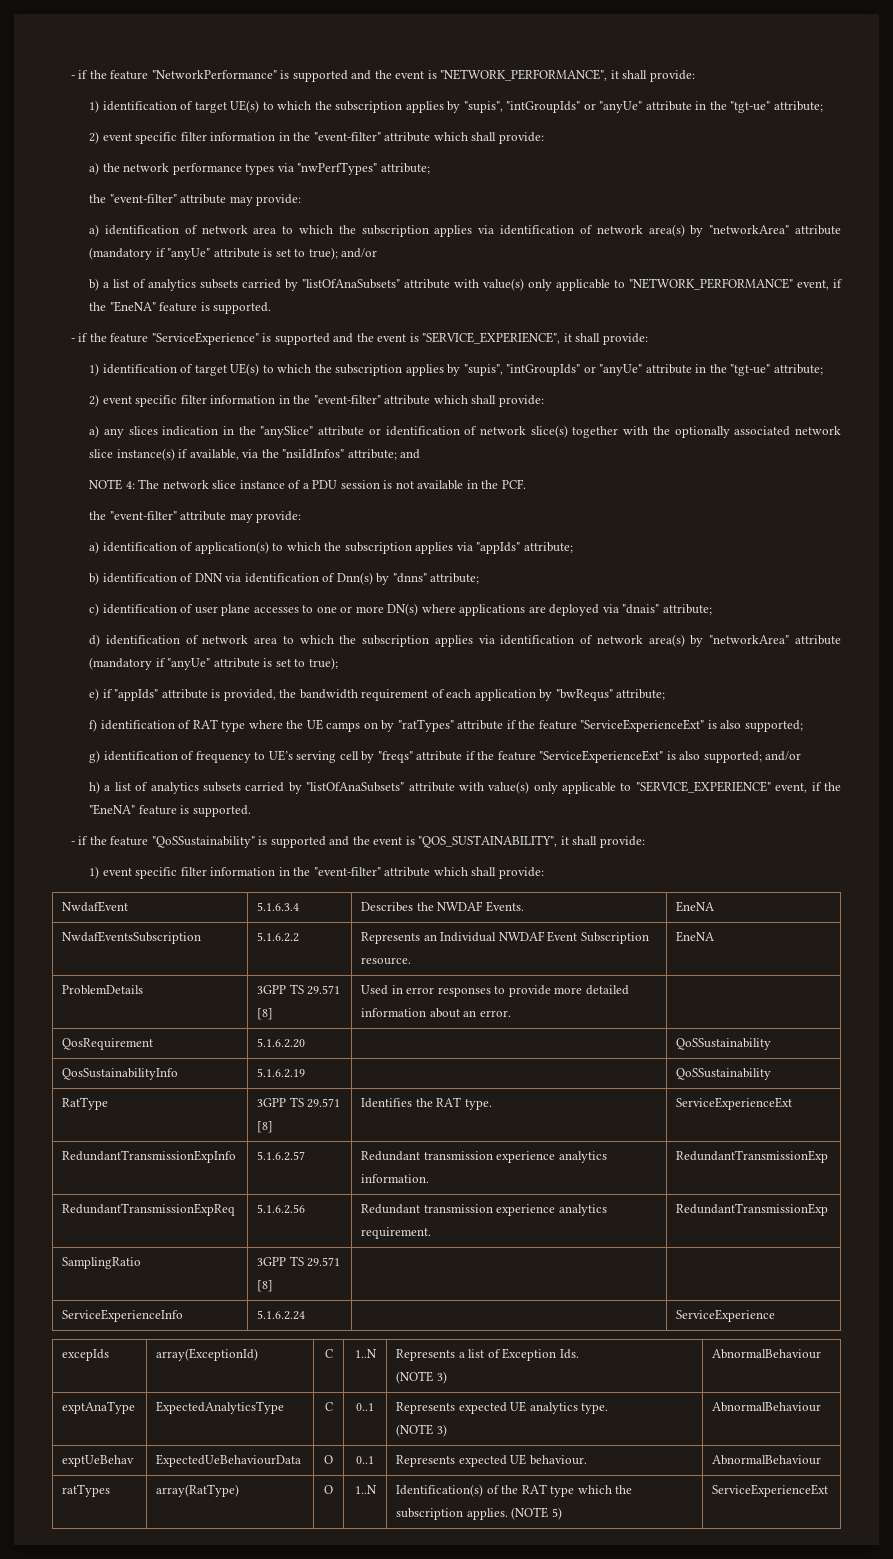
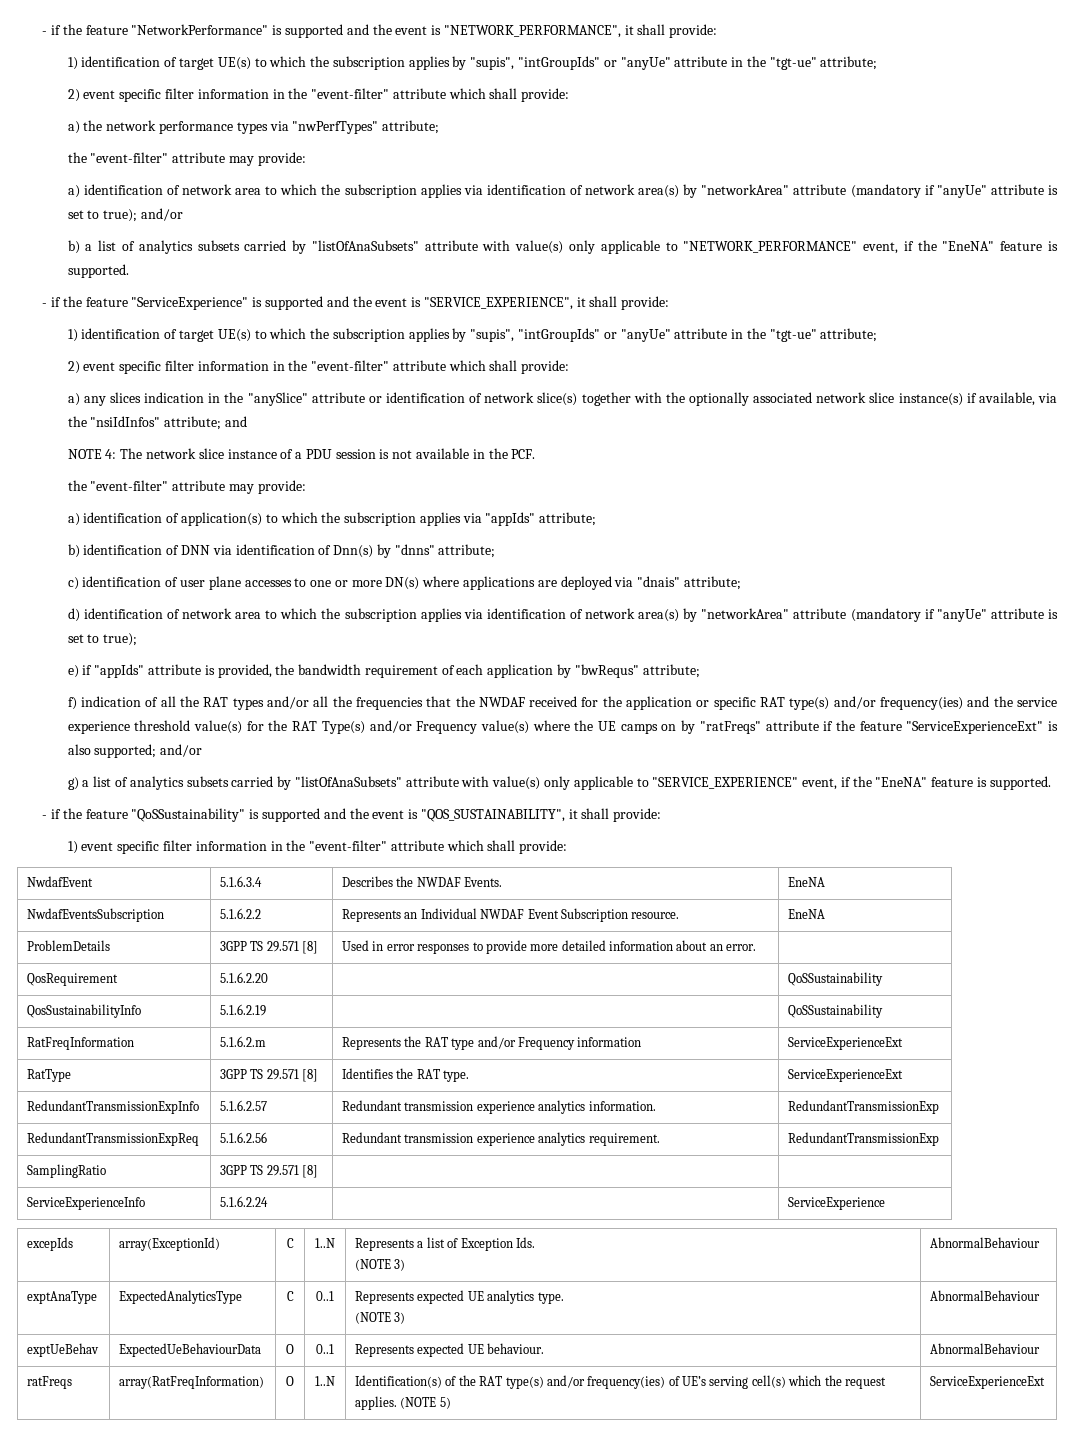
[100,719,246,732] identification of RAT type -> [80,696,1057,710] [67,720,529,734] indication of all the RAT types and/or all the frequencies that the NWDAF received for the application or specific RAT type(s) and/or frequency(ies) and the service experience threshold value(s) for the RAT Type(s) and/or Frequency value(s)
[397,719,803,732] [89,750,413,763] "ratTypes" attribute if the feature "ServiceExperienceExt" is also supported; // g) identification of frequency to UE’s serving cell by "freqs" -> [699,721,761,734] "ratFreqs"
[89,781,101,794] h) -> [67,777,79,790] g)
(772, 1074) none -> [27,1037,135,1050] [220,1036,267,1047] [342,1036,642,1050] [788,1037,904,1050] // RatFreqInformation | 5.1.6.2.m | Represents the RAT type and/or Frequency information | ServiceExperienceExt
[62,1484,111,1497] [156,1484,240,1497] ratTypes | array(RatType) -> [27,1376,73,1389] [119,1376,265,1389] ratFreqs | array(RatFreqInformation)
[550,1485,633,1497] [396,1508,464,1520] type which the subscription -> [505,1375,886,1389] type(s) and/or frequency(ies) of UE’s serving cell(s) which the request

